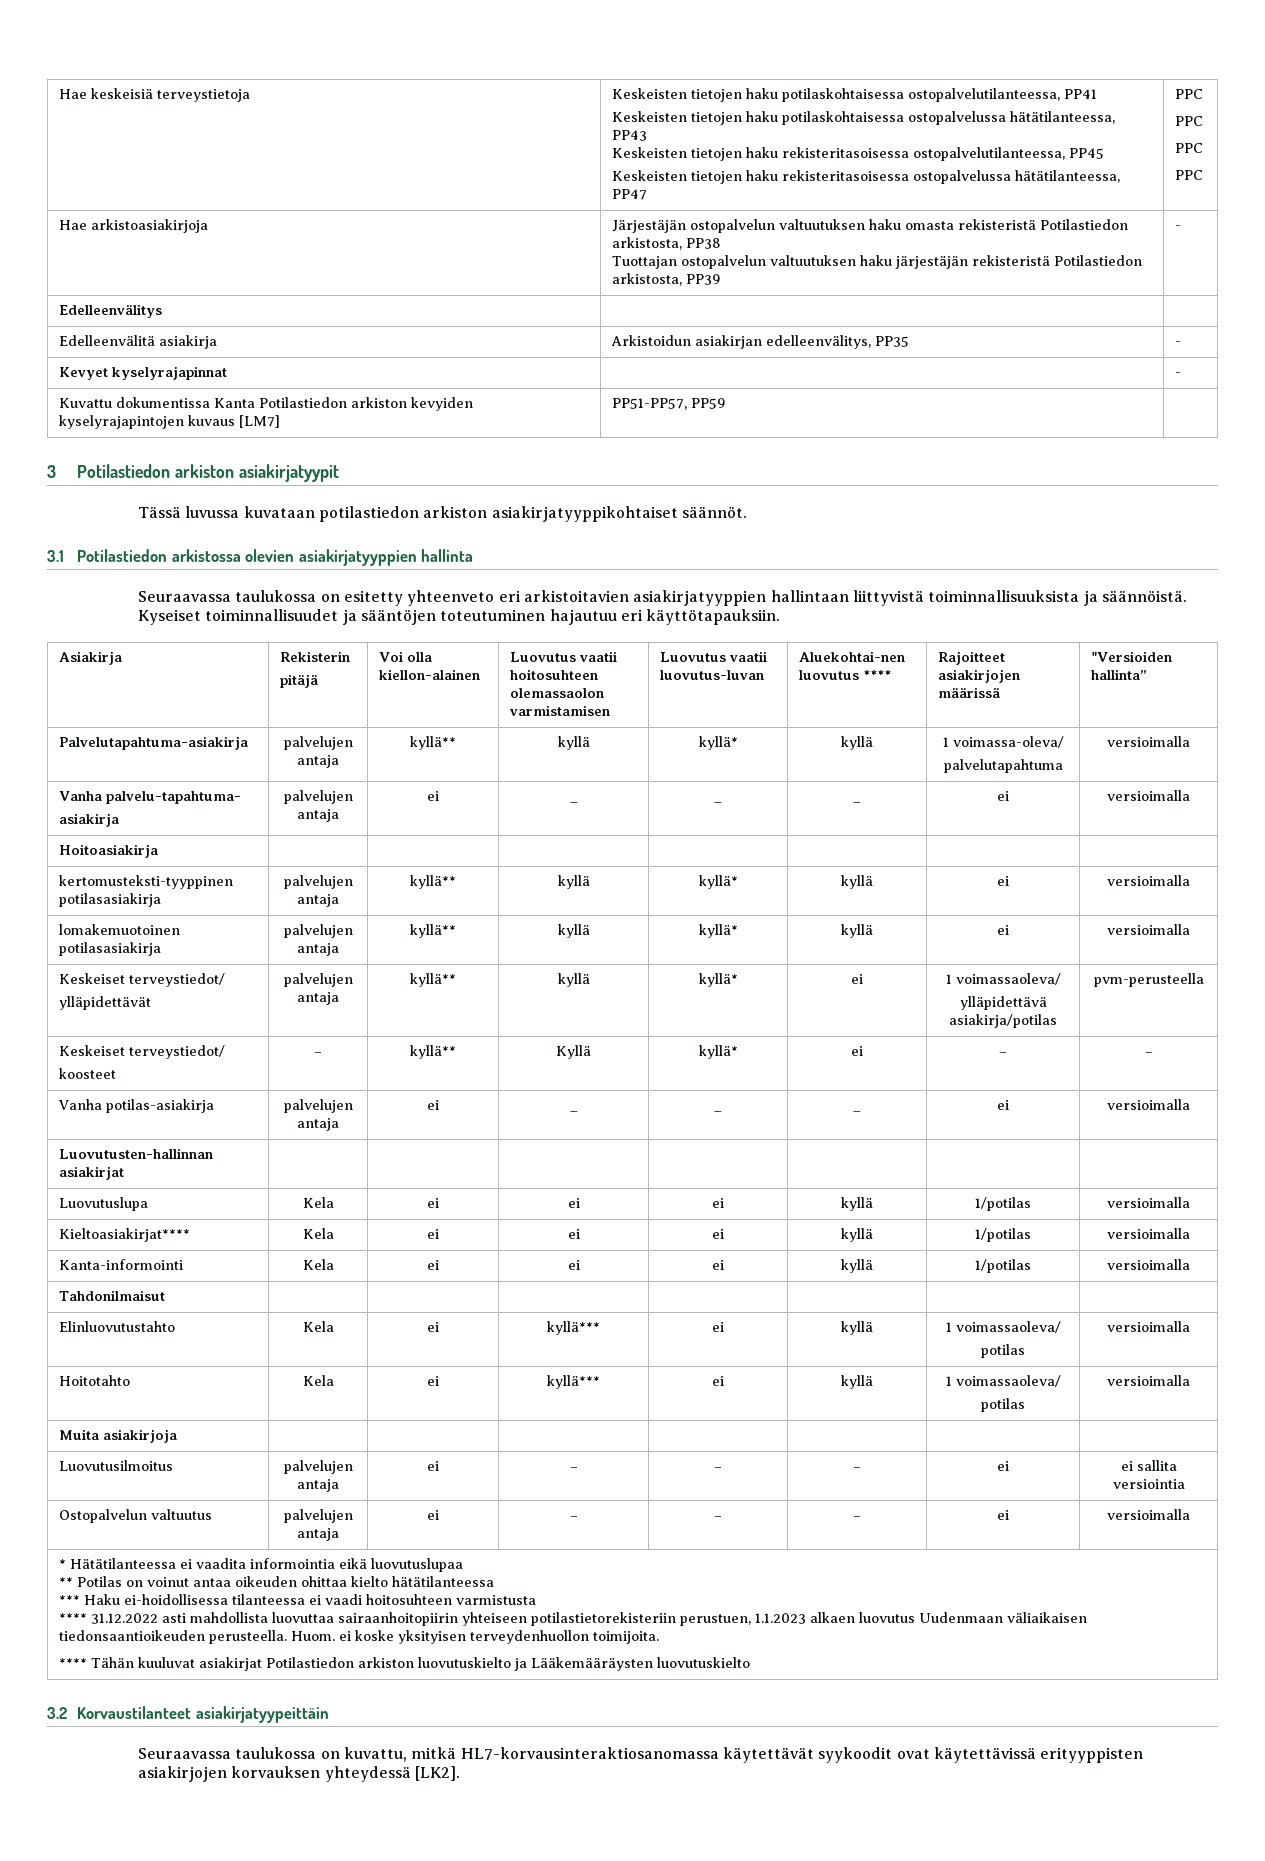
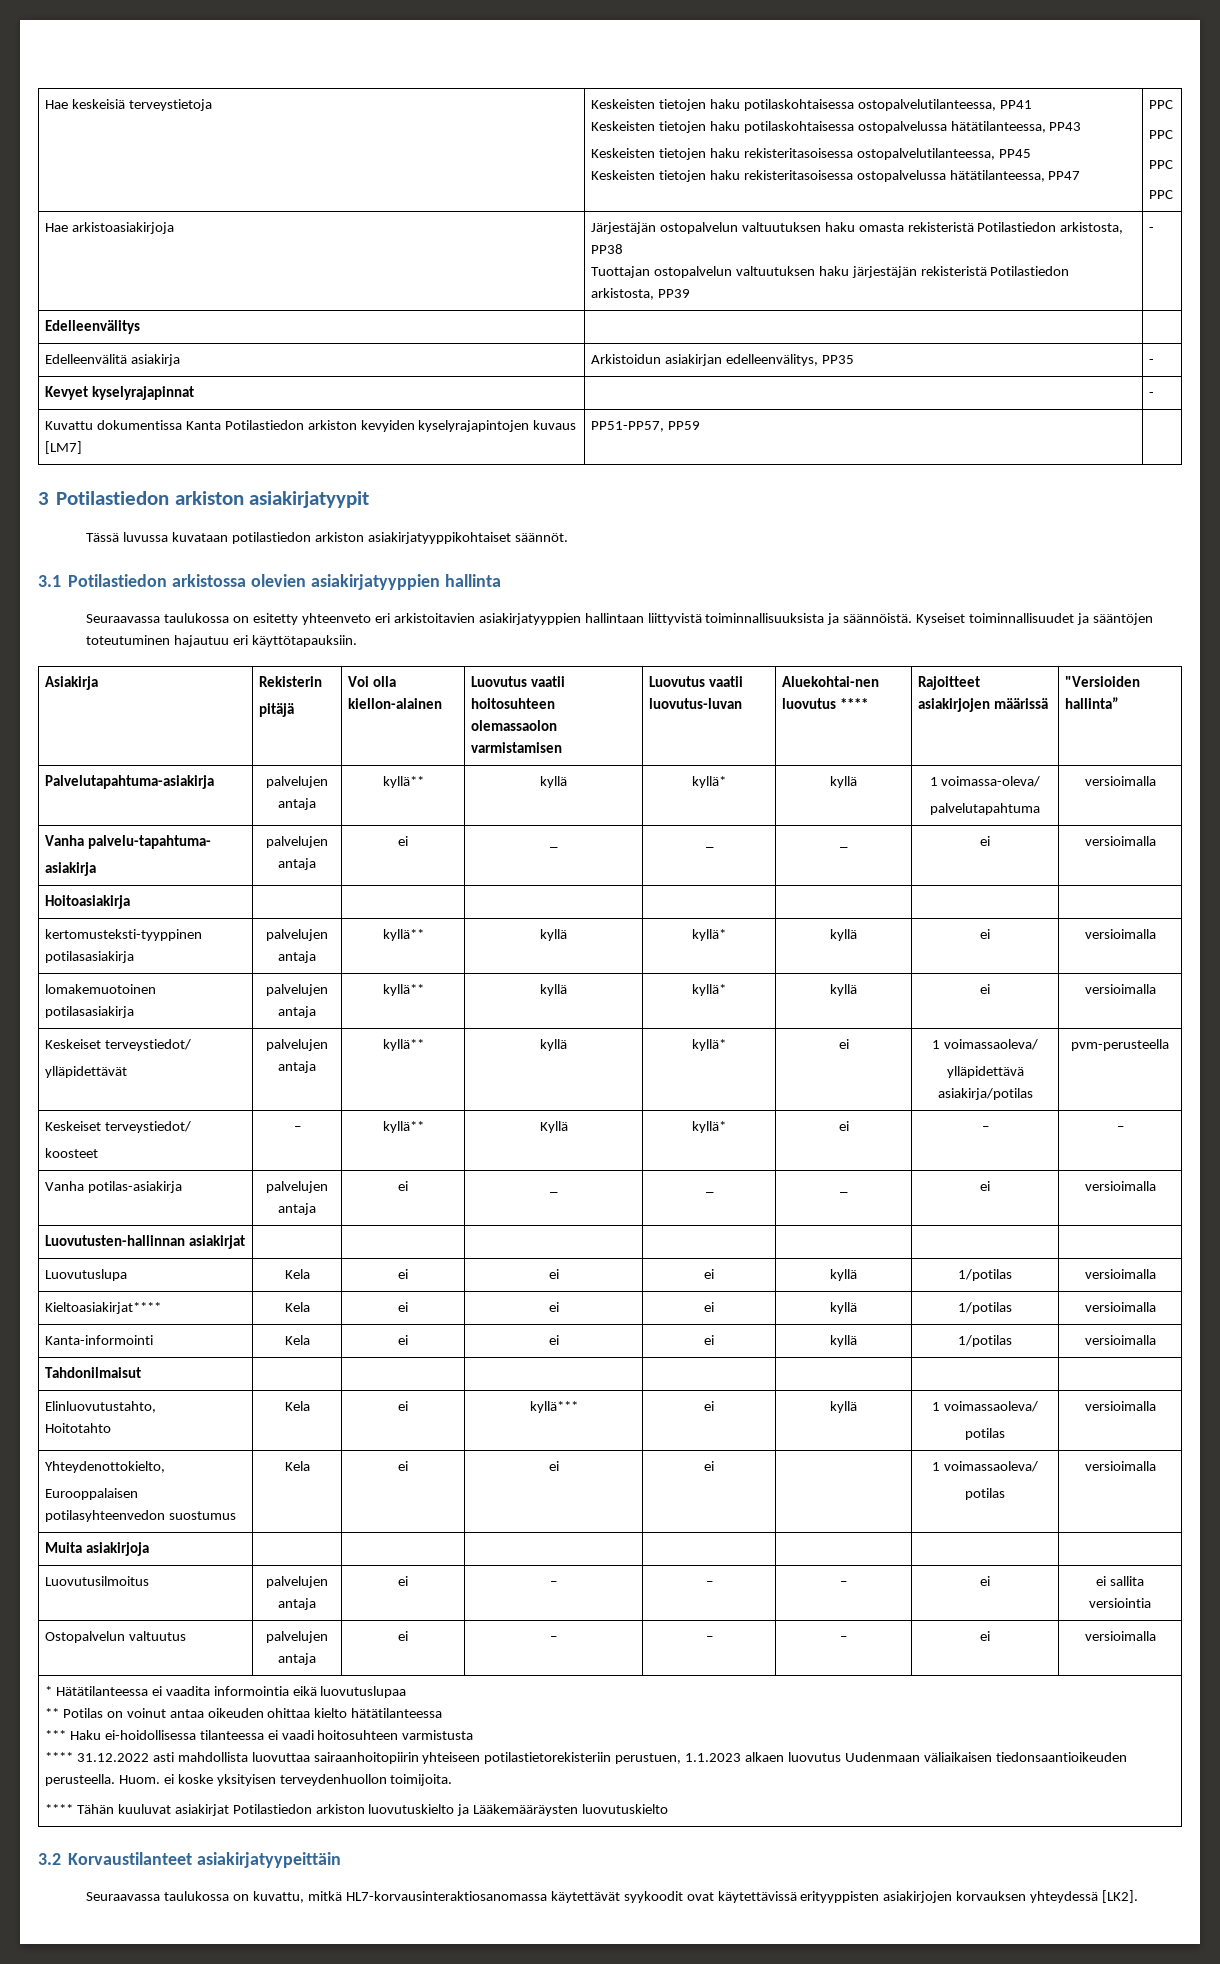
[59,1321,176,1332] [302,1321,334,1332] [427,1322,439,1332] [547,1321,600,1335] [712,1322,724,1332] [841,1321,873,1335] [945,1321,1061,1333] [981,1344,1025,1358] [1107,1321,1190,1332] [59,1375,131,1386] [302,1375,334,1386] [427,1376,439,1386] [547,1375,600,1389] [712,1376,724,1386] [841,1375,873,1389] Elinluovutustahto | Kela | ei | kyllä*** | ei | kyllä | 1 voimassaoleva/ // potilas | versioimalla // Hoitotahto | Kela | ei | kyllä*** | ei | kyllä -> [44,1401,156,1413] [44,1423,111,1433] [284,1401,310,1411] [398,1401,408,1411] [529,1401,578,1413] [704,1401,714,1411] [830,1401,857,1413] [932,1401,1038,1412] [965,1428,1005,1440] [1084,1401,1156,1411] [44,1461,165,1473] [44,1488,138,1500] [44,1510,236,1522] [284,1461,310,1471] [398,1461,408,1471] [548,1461,559,1471] [704,1461,714,1471] Elinluovutustahto, // Hoitotahto | Kela | ei | kyllä*** | ei | kyllä | 1 voimassaoleva/ // potilas | versioimalla // Yhteydenottokielto, // Eurooppalaisen potilasyhteenvedon suostumus | Kela | ei | ei | ei |

